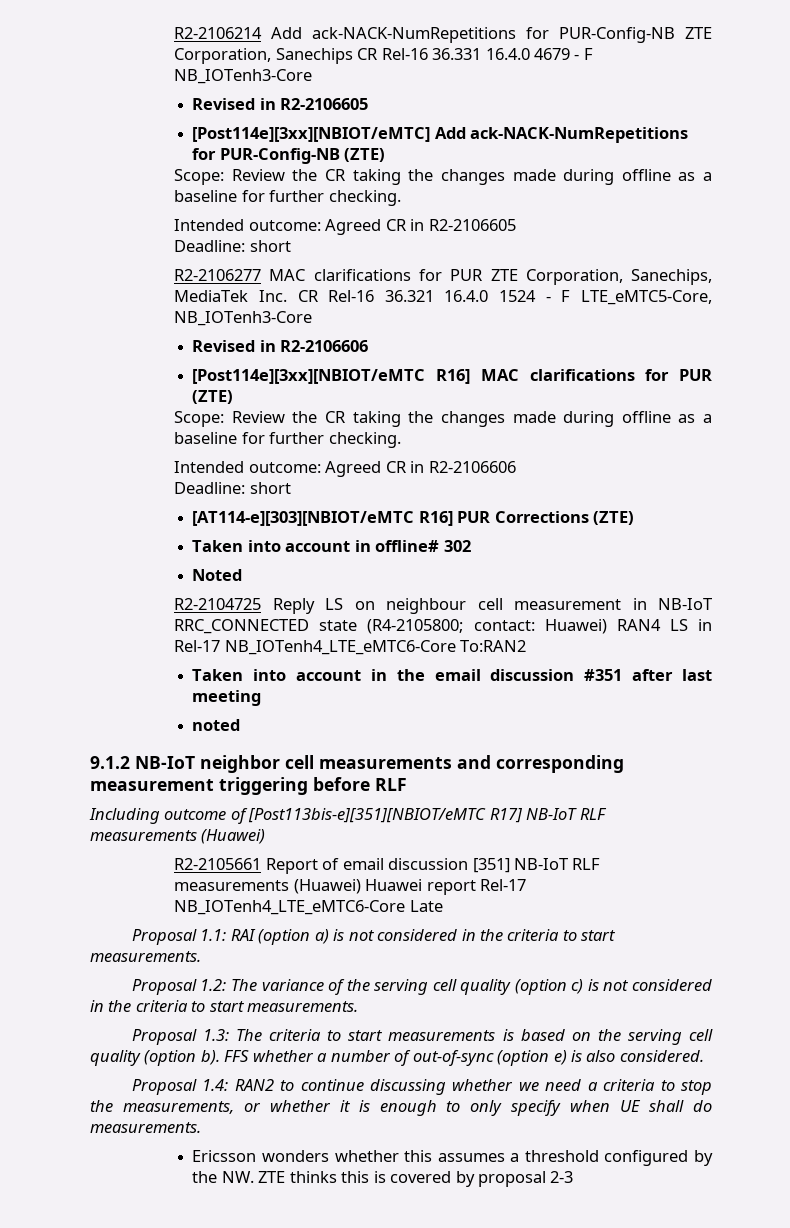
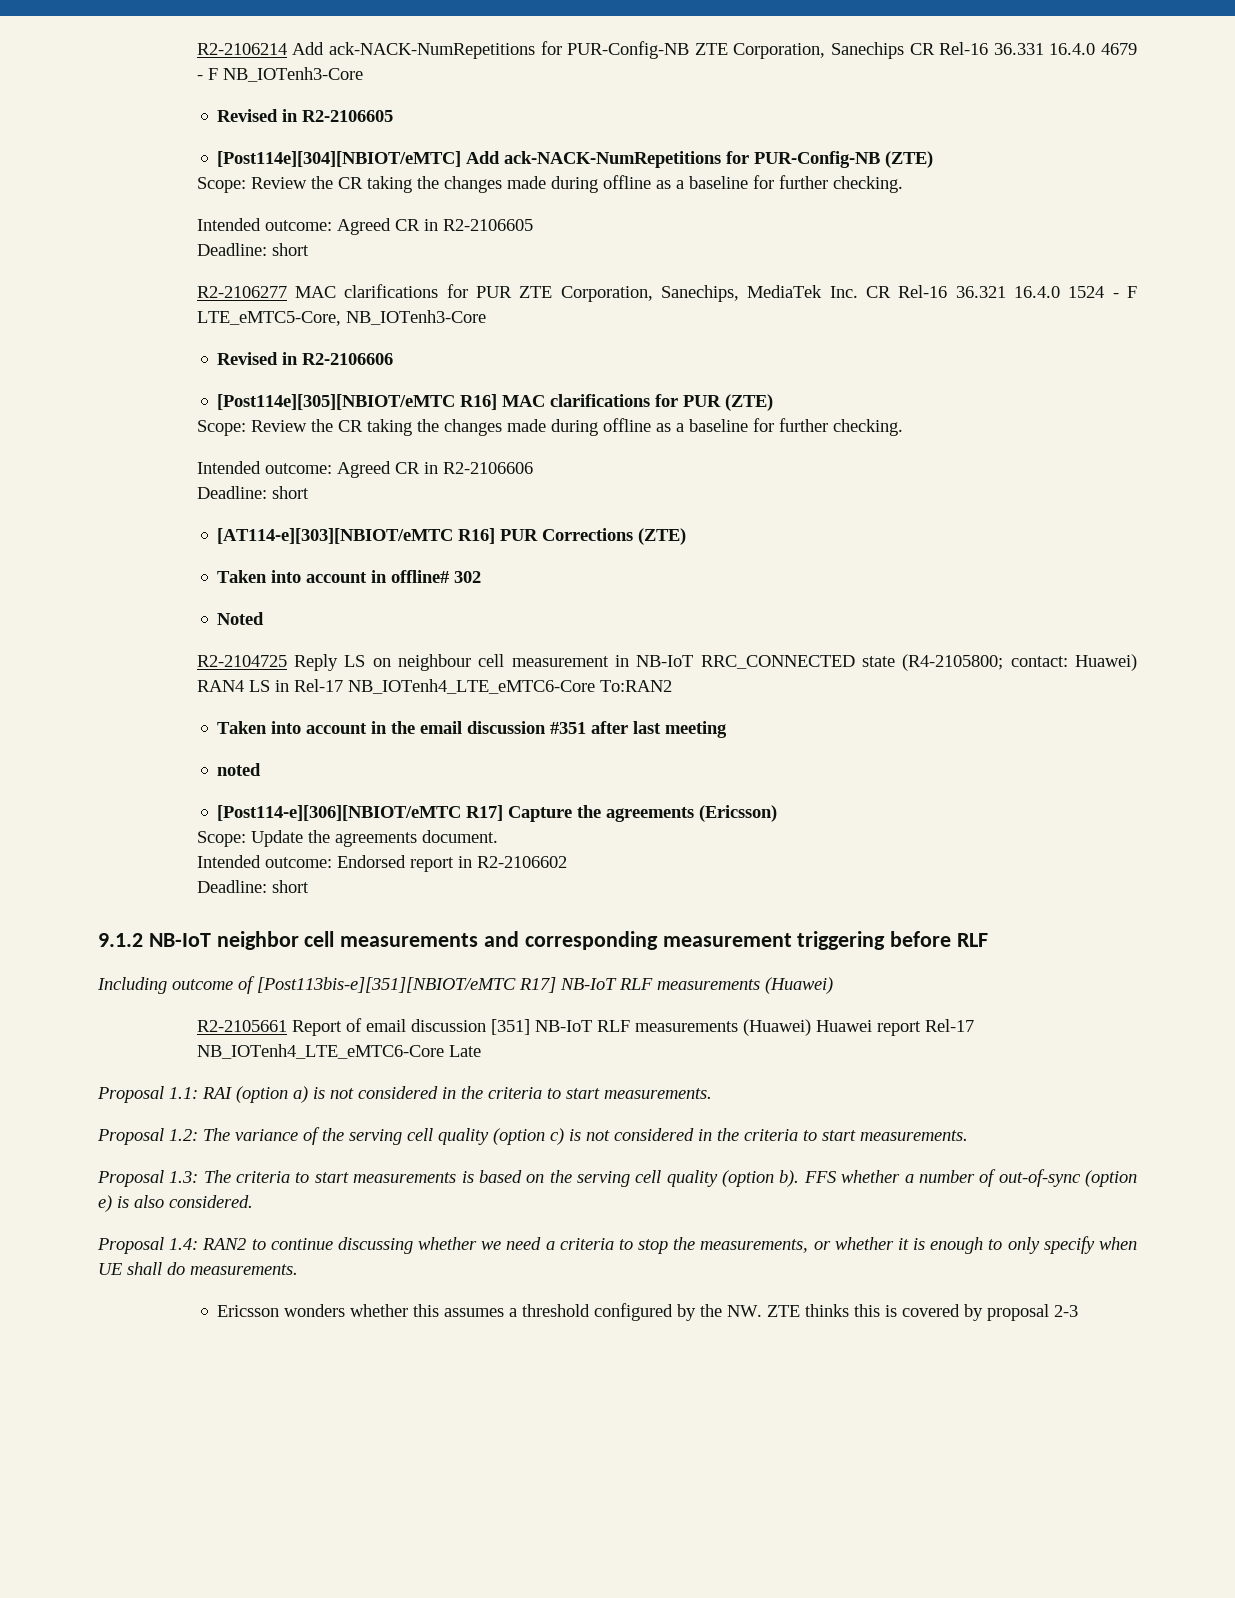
[192,127,431,142] [Post114e][3xx][NBIOT/eMTC] -> [217,151,462,167] [Post114e][304][NBIOT/eMTC]
[192,369,426,384] [Post114e][3xx][NBIOT/eMTC -> [217,394,456,410] [Post114e][305][NBIOT/eMTC
(241, 725) none -> [217,805,778,822] [196,830,498,847] [196,855,567,872] [196,880,309,893] // [Post114-e][306][NBIOT/eMTC R17] Capture the agreements (Ericsson) // Scope: Update the agreements document. // Intended outcome: Endorsed report in R2-2106602 // Deadline: short

